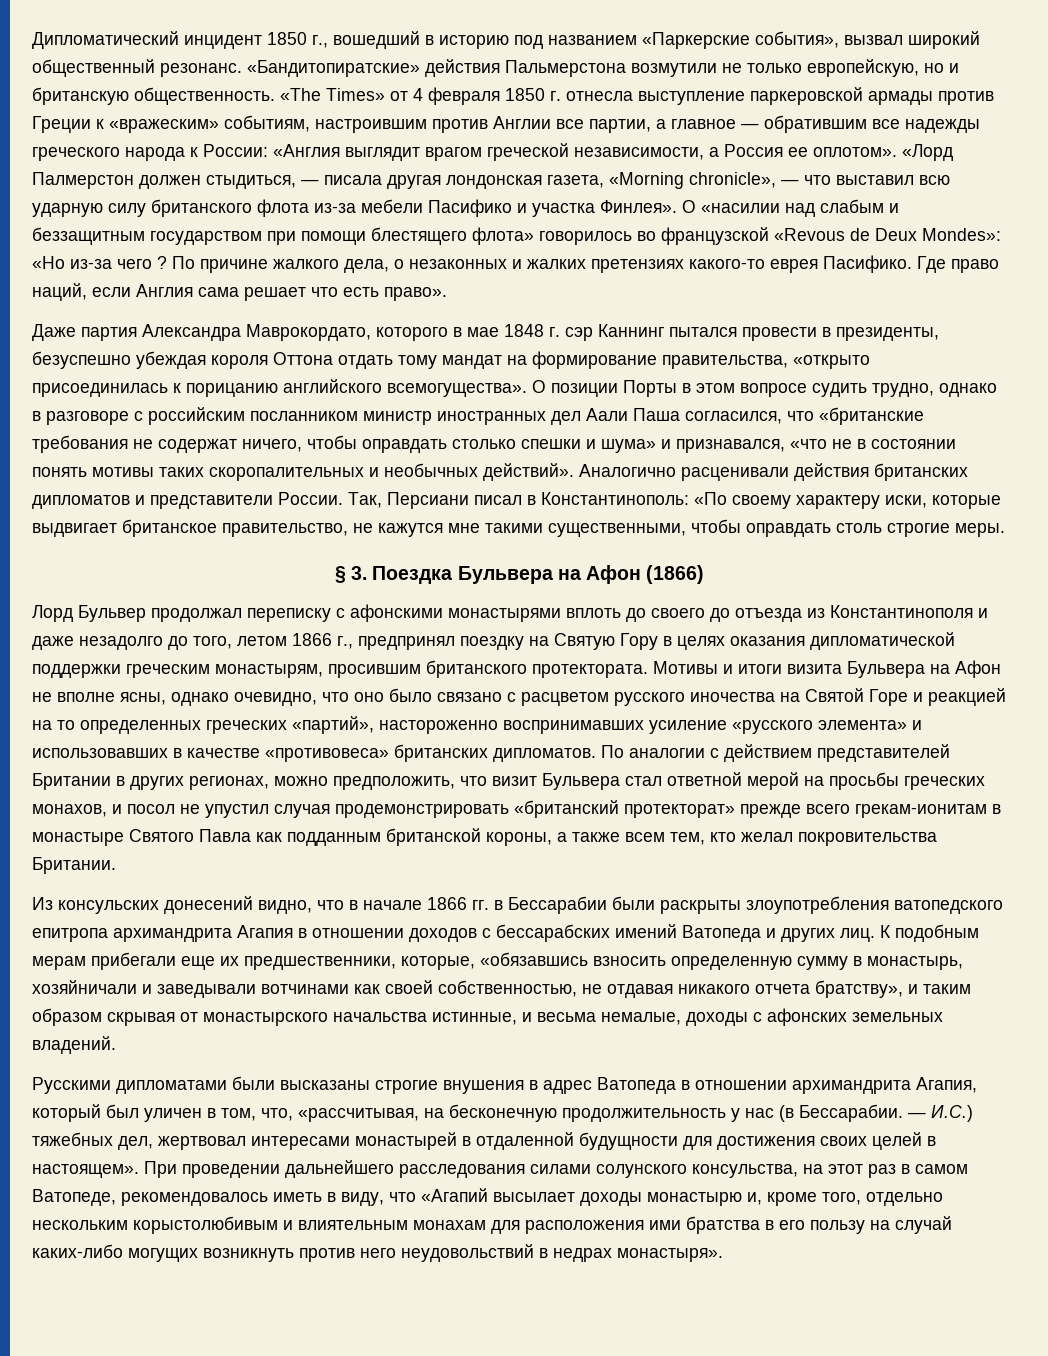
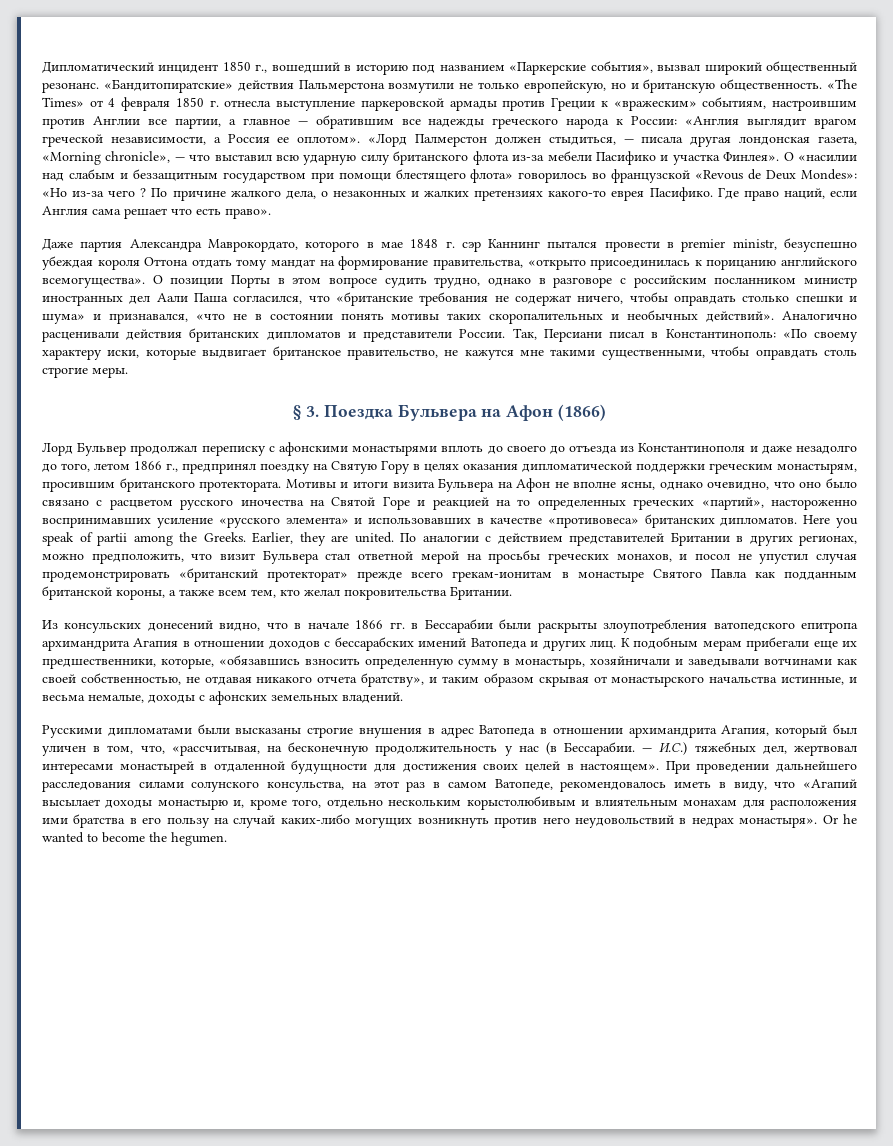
[836,327,939,341] президенты, -> [681,239,777,252] premier ministr,
(596, 755) none -> [803,515,858,528] [42,532,394,546] Here you speak of partii among the Greeks. Earlier, they are united.
(723, 1255) none -> [822,814,857,824] [42,832,227,846] Or he wanted to become the hegumen.

